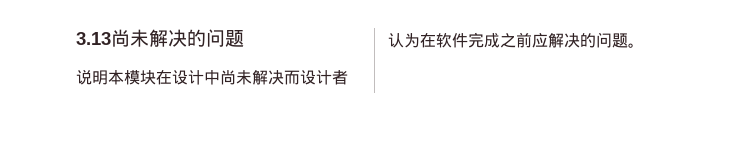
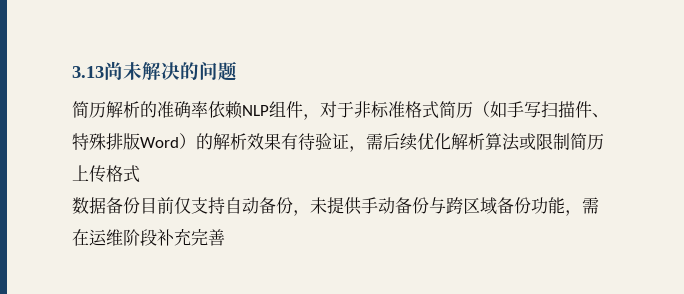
[76,69,348,85] [388,32,644,48] 说明本模块在设计中尚未解决而设计者认为在软件完成之前应解决的问题。 -> [72,101,609,120] [72,133,604,152] [72,165,140,183] [72,197,599,216] [72,228,225,246] 简历解析的准确率依赖NLP组件，对于非标准格式简历（如手写扫描件、特殊排版Word）的解析效果有待验证，需后续优化解析算法或限制简历上传格式 // 数据备份目前仅支持自动备份，未提供手动备份与跨区域备份功能，需在运维阶段补充完善

